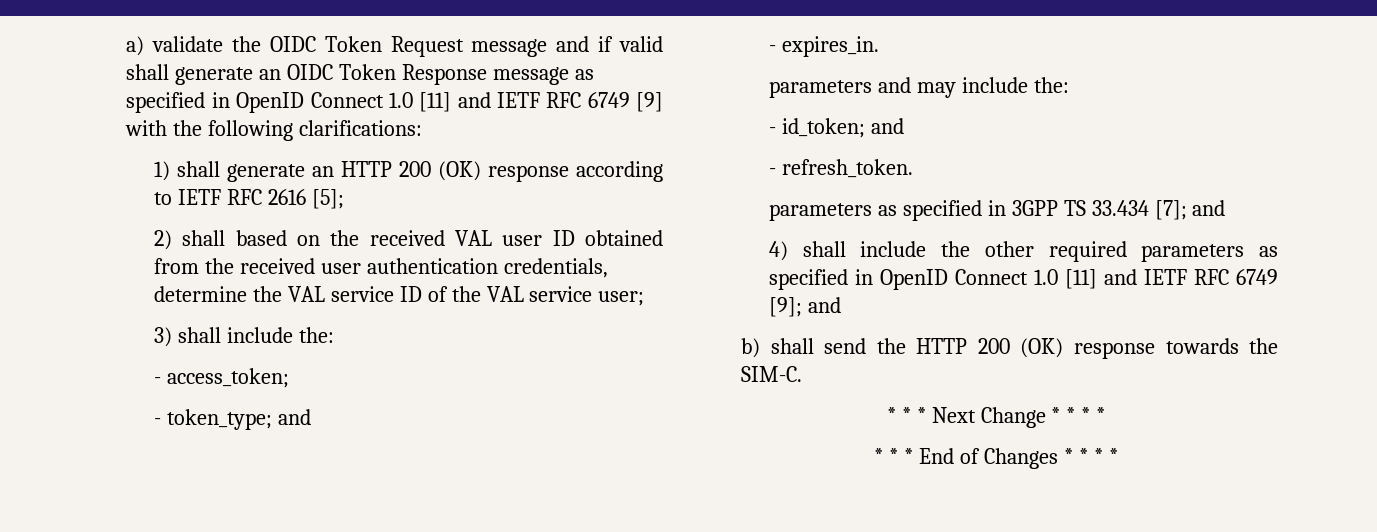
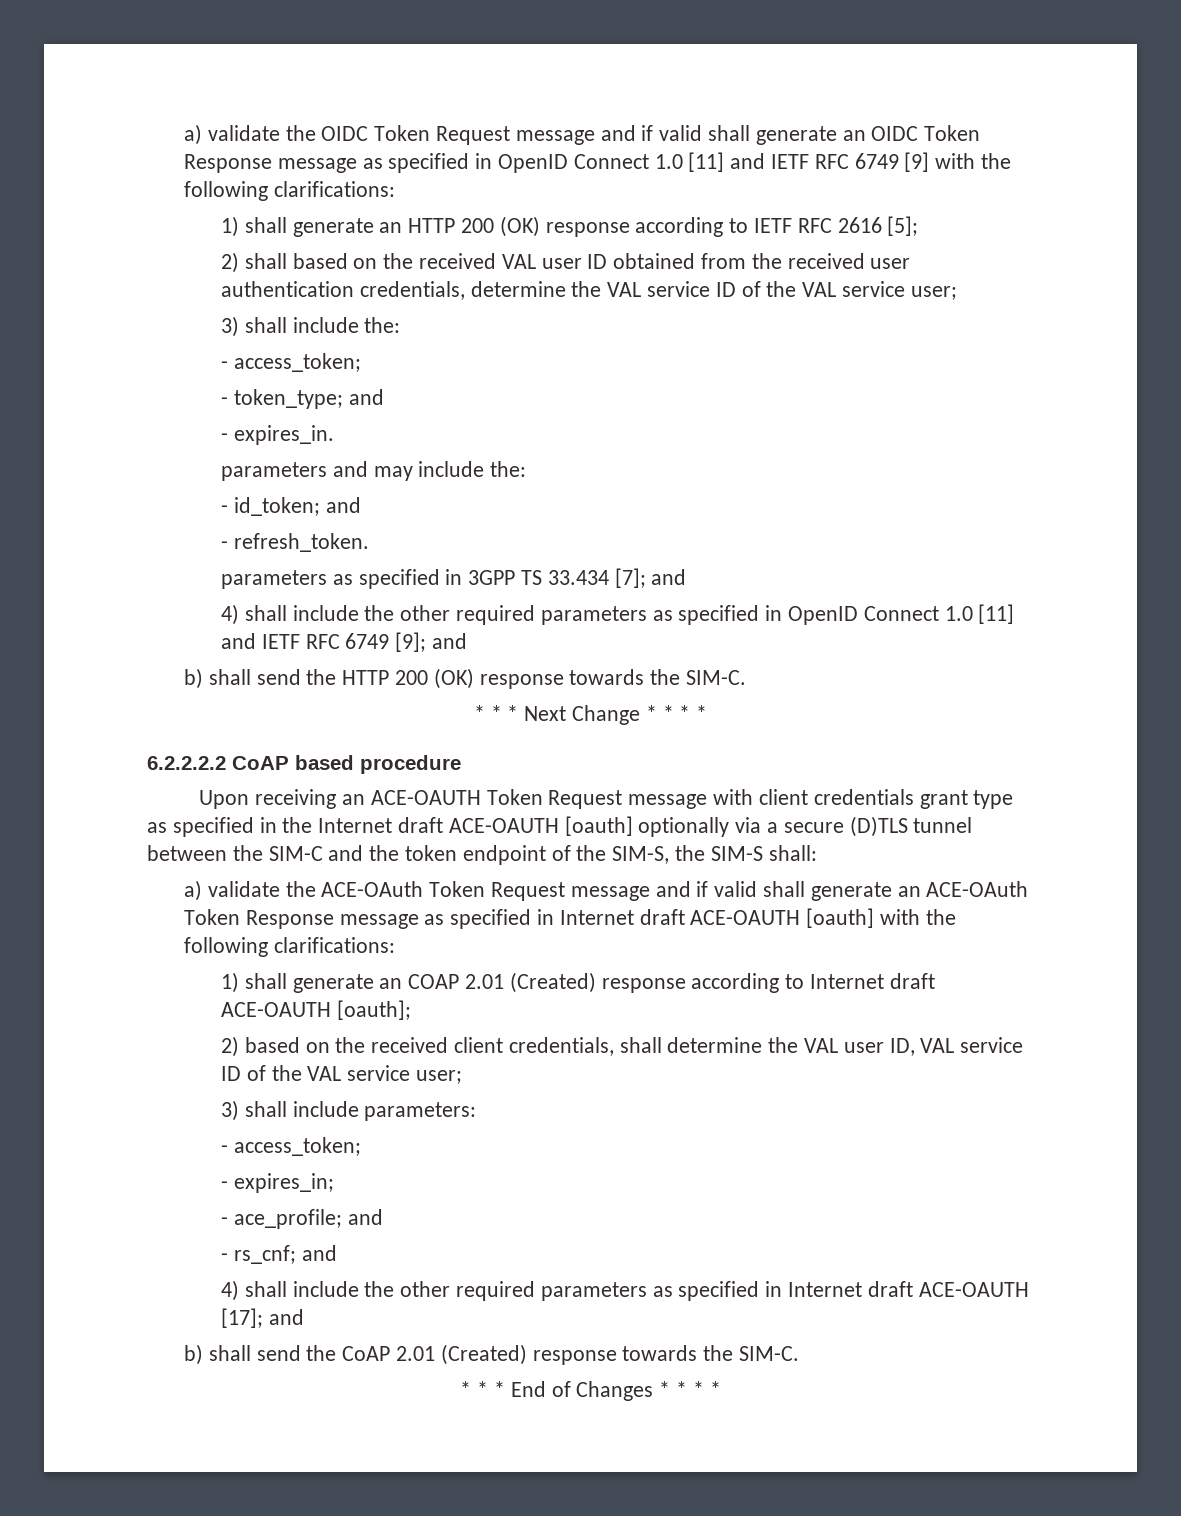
(1106, 415) none -> [147,755,461,774] [199,789,1014,809] [147,816,973,837] [147,845,817,865] [183,880,1029,901] [183,908,956,929] [183,937,395,957] [220,972,935,993] [220,1000,411,1020] [220,1036,1024,1057] [220,1065,462,1084] [220,1100,477,1121] [220,1137,361,1156] [220,1173,334,1193] [220,1209,383,1229] [220,1245,337,1264] [220,1280,1029,1301] [220,1308,304,1328] [183,1344,800,1365] // 6.2.2.2.2 CoAP based procedure // Upon receiving an ACE-OAUTH Token Request message with client credentials grant type as specified in the Internet draft ACE-OAUTH [oauth] optionally via a secure (D)TLS tunnel between the SIM-C and the token endpoint of the SIM-S, the SIM-S shall: // a) validate the ACE-OAuth Token Request message and if valid shall generate an ACE-OAuth Token Response message as specified in Internet draft ACE-OAUTH [oauth] with the following clarifications: // 1) shall generate an COAP 2.01 (Created) response according to Internet draft ACE-OAUTH [oauth]; // 2) based on the received client credentials, shall determine the VAL user ID, VAL service ID of the VAL service user; // 3) shall include parameters: // - access_token; // - expires_in; // - ace_profile; and // - rs_cnf; and // 4) shall include the other required parameters as specified in Internet draft ACE-OAUTH [17]; and // b) shall send the CoAP 2.01 (Created) response towards the SIM-C.

